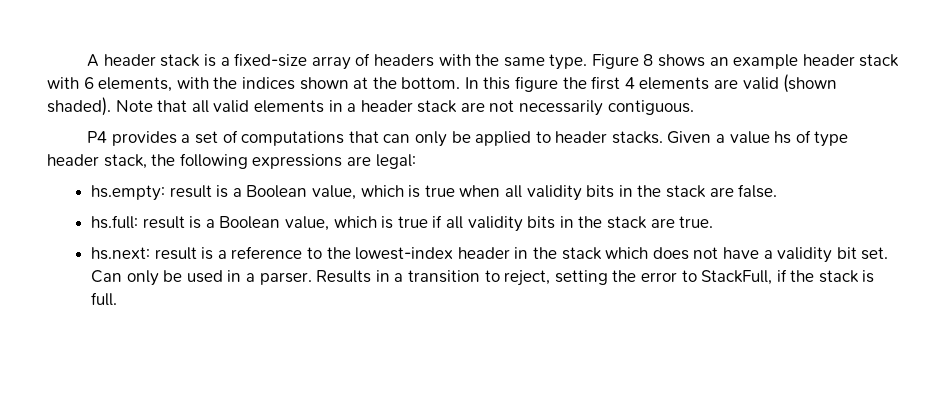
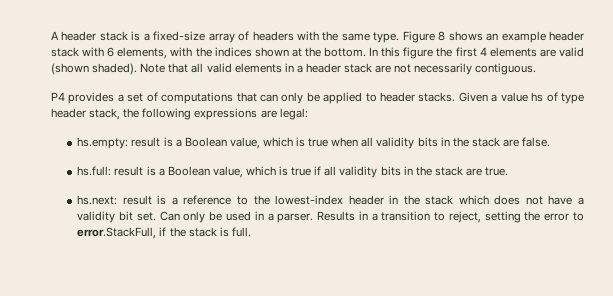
[701,270,773,285] StackFull, -> [77,227,157,239] error.StackFull,

